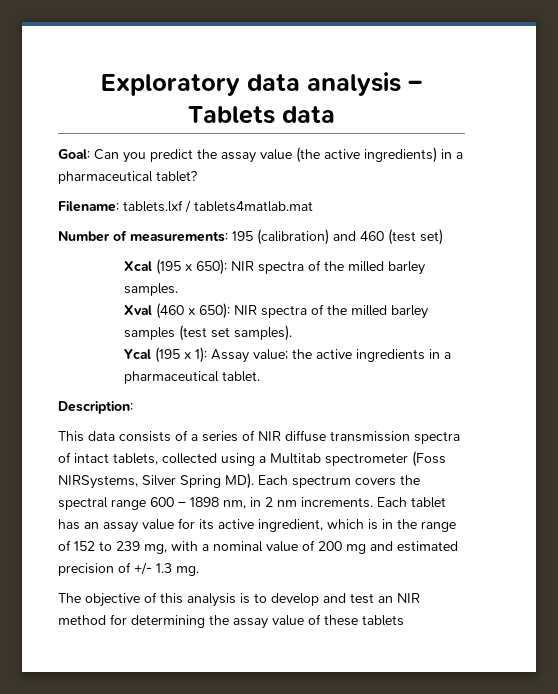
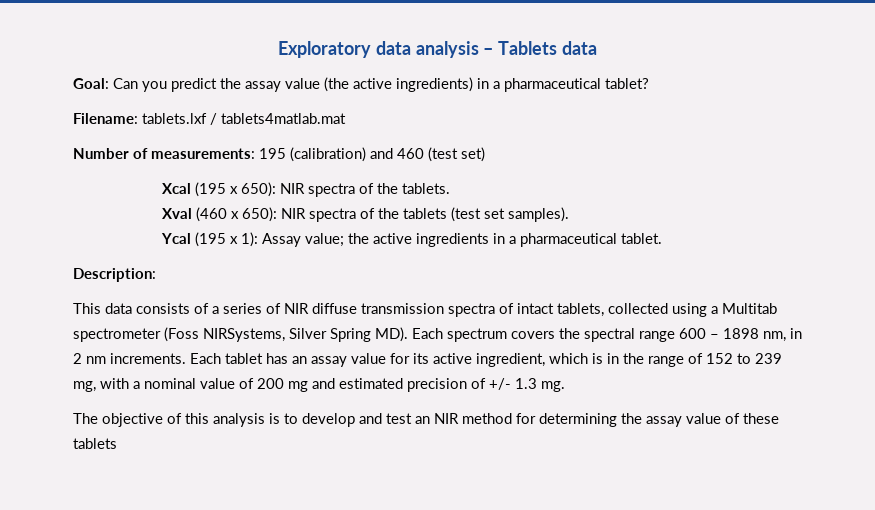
[348,261,426,275] [124,283,179,296] milled barley samples. -> [402,183,451,194] tablets.
[351,305,429,319] [124,327,176,340] milled barley samples -> [403,208,448,219] tablets

